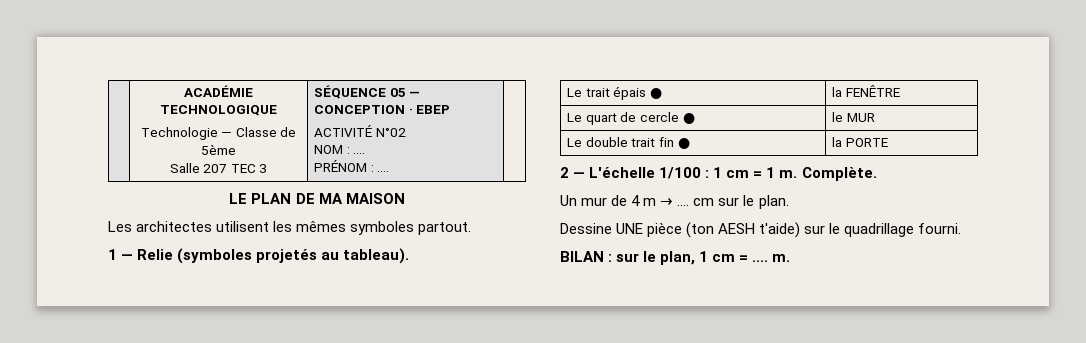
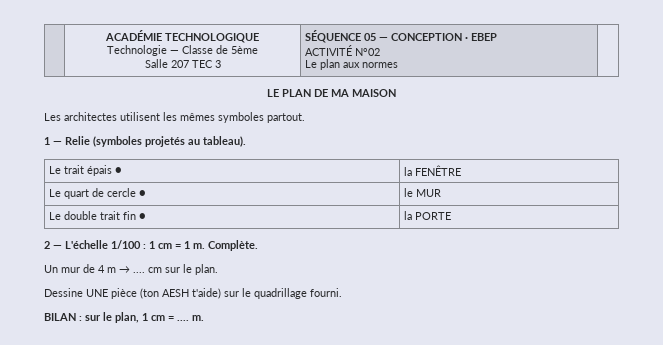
[314,145,366,154] [314,160,390,172] NOM : .... // PRÉNOM : .... -> [304,59,398,70] Le plan aux normes

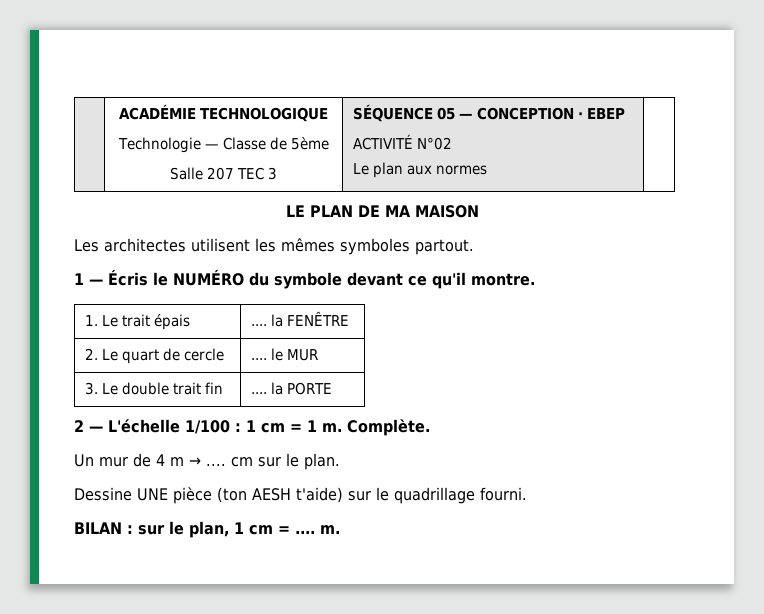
[65,136,246,147] Relie (symboles projetés au tableau). // -> [108,270,535,289] [85,315,99,326] Écris le NUMÉRO du symbole devant ce qu'il montre. // 1.
[114,167,122,174] ● | -> [251,324,268,326] | ....
(461, 170) none -> [85,348,99,360] 2.
[138,190,146,197] ● | -> [251,358,268,360] | ....
(441, 193) none -> [85,382,99,395] 3.
[138,213,146,220] ● | -> [251,392,268,394] | ....

